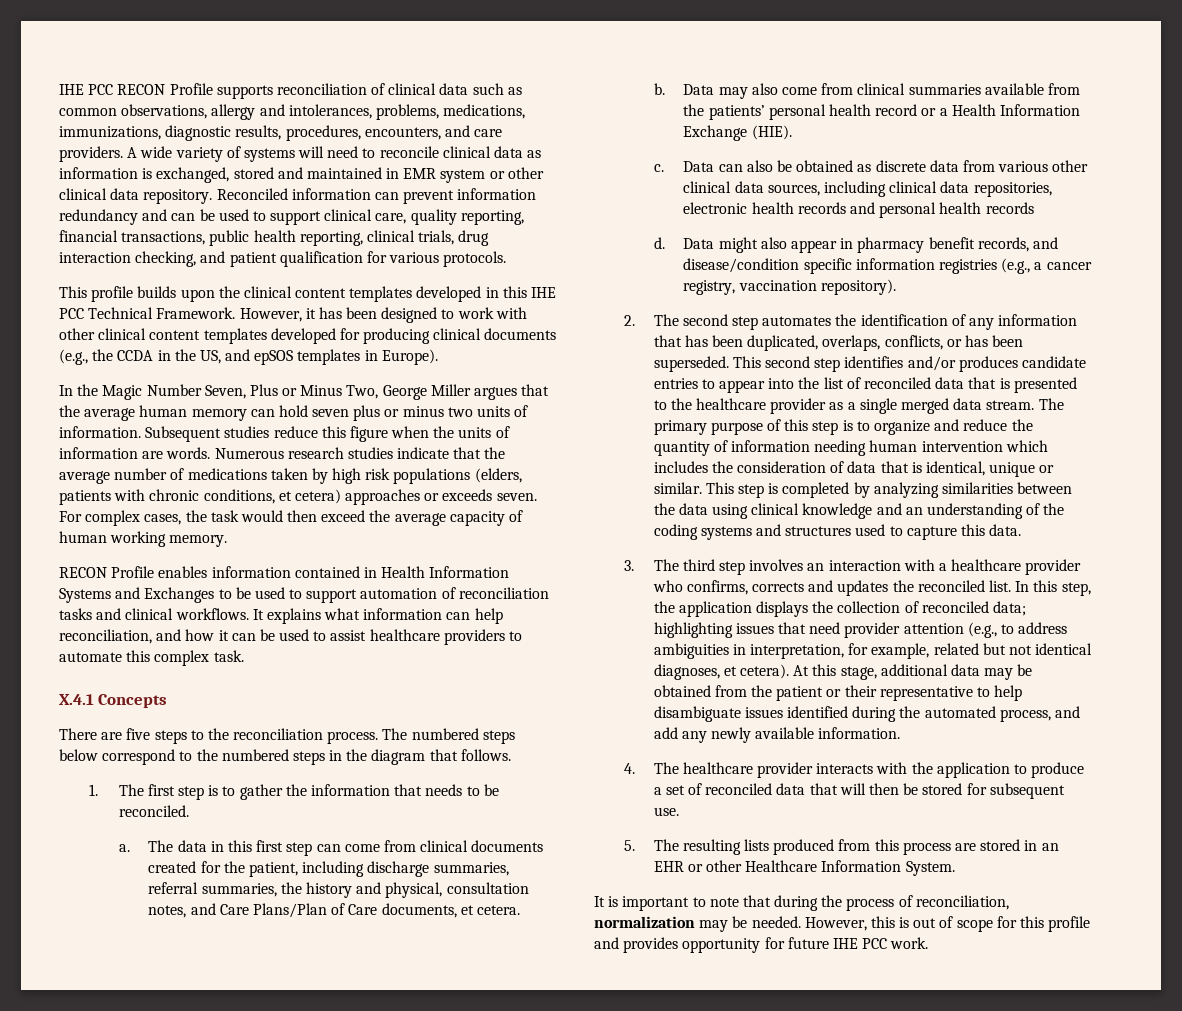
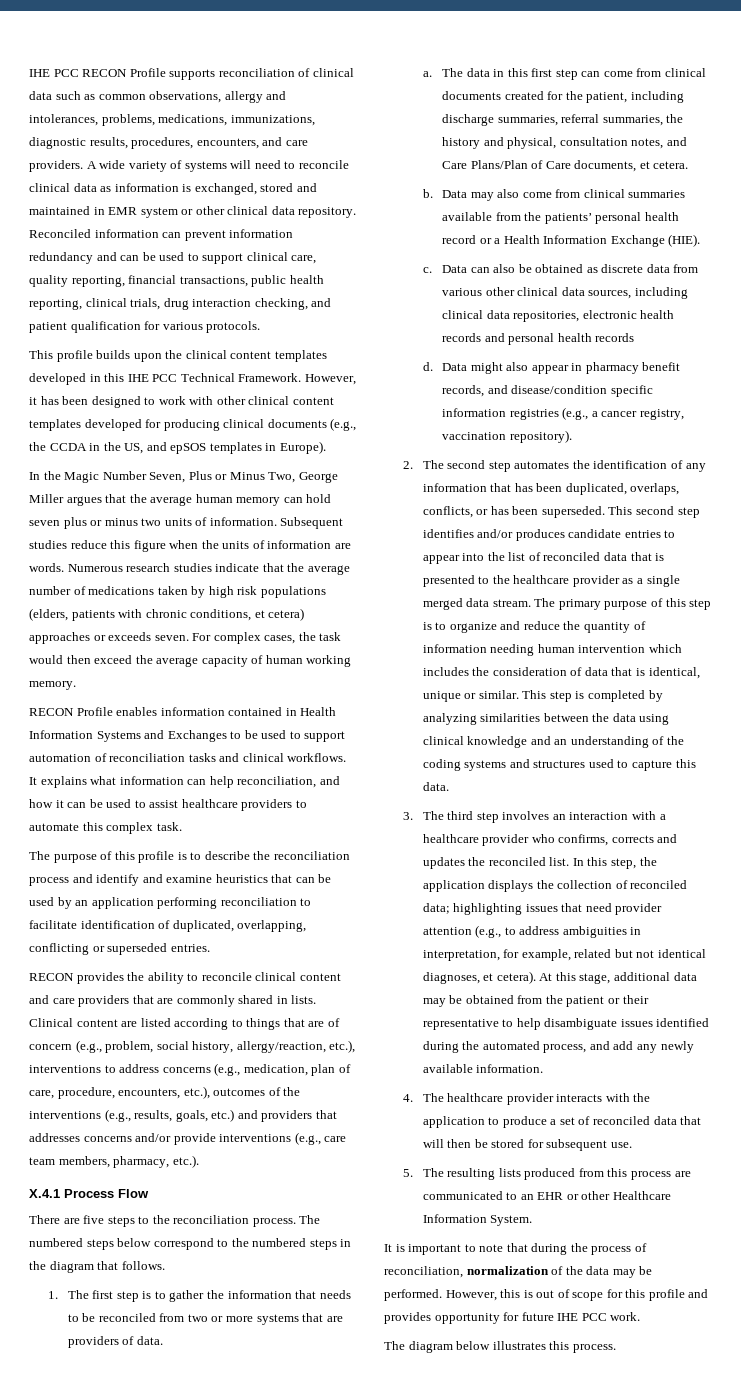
(244, 656) none -> [29,851,350,863] [29,874,332,886] [29,897,312,909] [29,920,307,932] [29,943,210,955] [29,972,341,984] [29,995,317,1007] [29,1018,340,1030] [29,1040,356,1053] [29,1063,351,1076] [29,1086,301,1099] [29,1109,337,1122] [29,1132,347,1145] [29,1155,199,1168] // The purpose of this profile is to describe the reconciliation process and identify and examine heuristics that can be used by an application performing reconciliation to facilitate identification of duplicated, overlapping, conflicting or superseded entries. // RECON provides the ability to reconcile clinical content and care providers that are commonly shared in lists. Clinical content are listed according to things that are of concern (e.g., problem, social history, allergy/reaction, etc.), interventions to address concerns (e.g., medication, plan of care, procedure, encounters, etc.), outcomes of the interventions (e.g., results, goals, etc.) and providers that addresses concerns and/or provide interventions (e.g., care team members, pharmacy, etc.).
[98,694,168,708] Concepts -> [64,1189,149,1198] Process Flow
[118,805,189,817] reconciled. -> [98,1313,343,1325] [67,1336,163,1348] reconciled from two or more systems that are providers of data.
[980,839,1038,851] stored in -> [422,1191,518,1200] communicated to
[699,916,801,932] may be needed. -> [551,1266,653,1278] [384,1289,442,1301] of the data may be performed.
(929, 943) none -> [384,1341,616,1353] // The diagram below illustrates this process.

